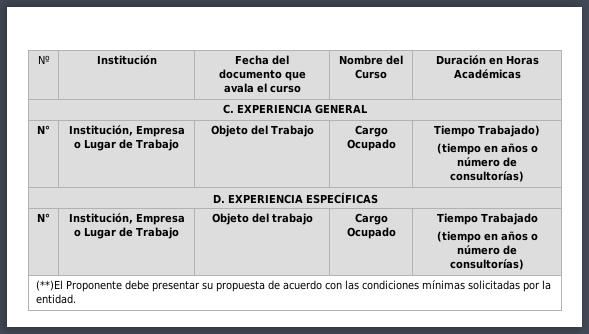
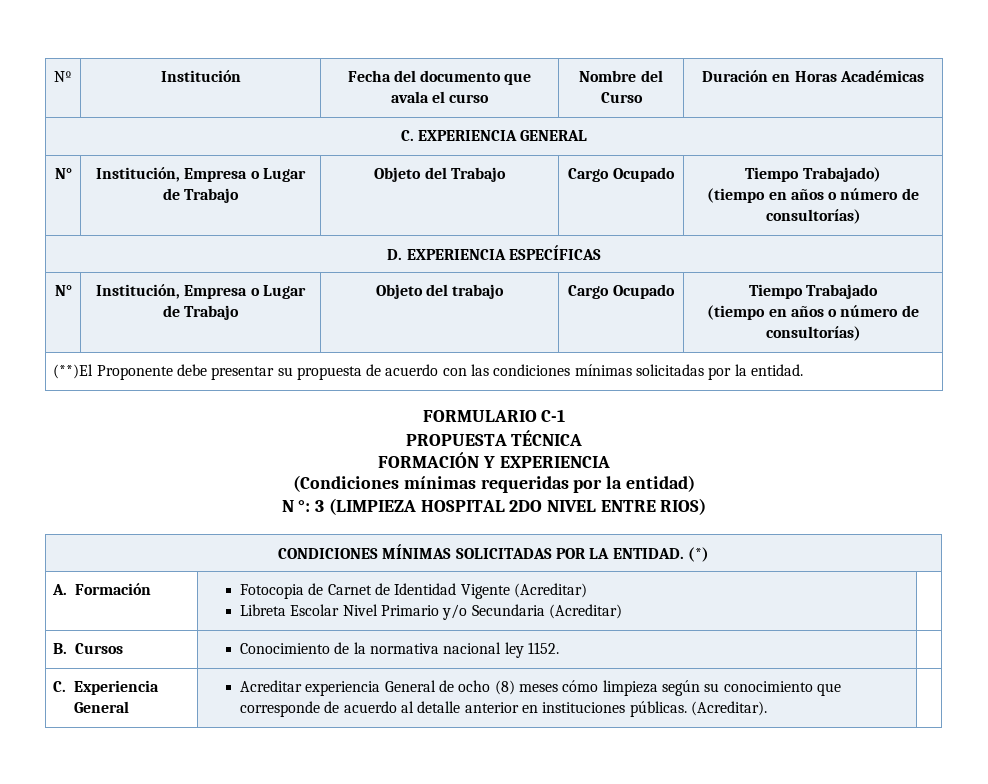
(77, 299) none -> [422,409,566,422] [405,430,583,446] [378,452,610,468] [293,475,695,493] [281,498,707,515] [278,544,709,562] [52,583,152,595] [240,583,587,599] [240,604,622,620] [53,643,124,654] [240,642,559,658] [53,680,160,695] [74,701,130,713] [240,680,841,696] [240,701,767,717] // FORMULARIO C-1 // PROPUESTA TÉCNICA // FORMACIÓN Y EXPERIENCIA // (Condiciones mínimas requeridas por la entidad) // N °: 3 (LIMPIEZA HOSPITAL 2DO NIVEL ENTRE RIOS) // CONDICIONES MÍNIMAS SOLICITADAS POR LA ENTIDAD. (*) // A. Formación | Fotocopia de Carnet de Identidad Vigente (Acreditar) // Libreta Escolar Nivel Primario y/o Secundaria (Acreditar) | // B. Cursos | Conocimiento de la normativa nacional ley 1152. | // C. Experiencia General | Acreditar experiencia General de ocho (8) meses cómo limpieza según su conocimiento que corresponde de acuerdo al detalle anterior en instituciones públicas. (Acreditar). |

